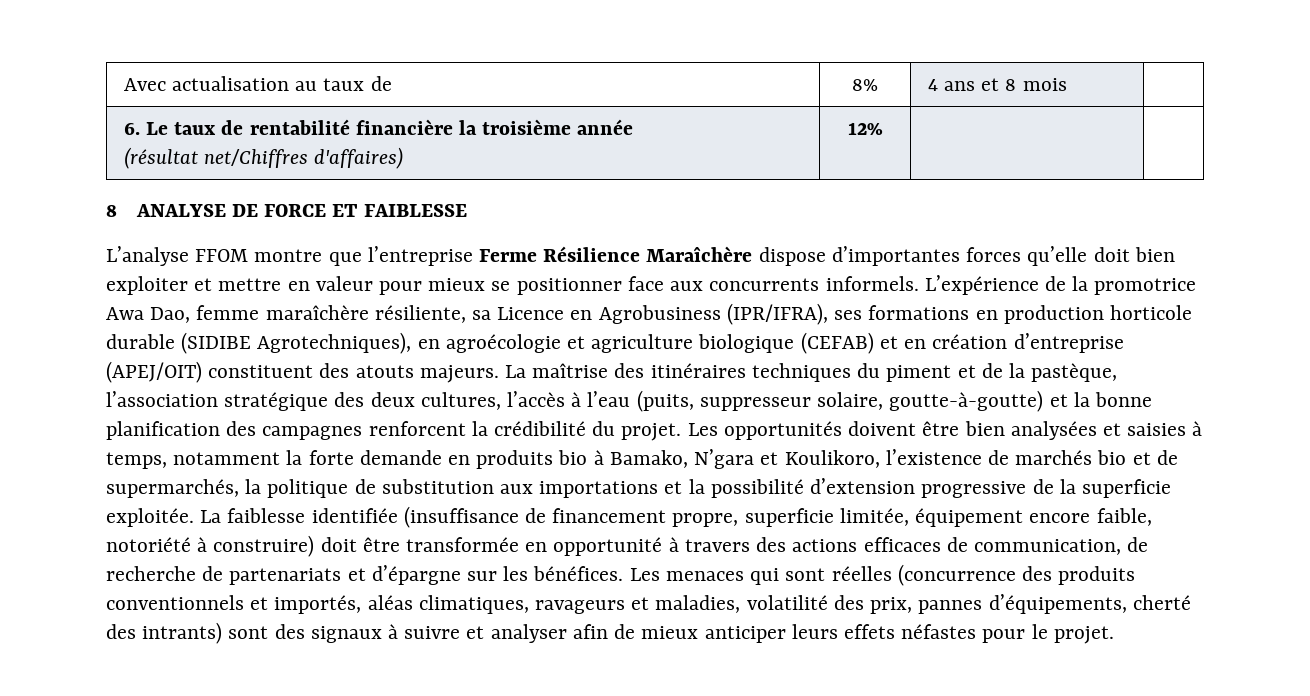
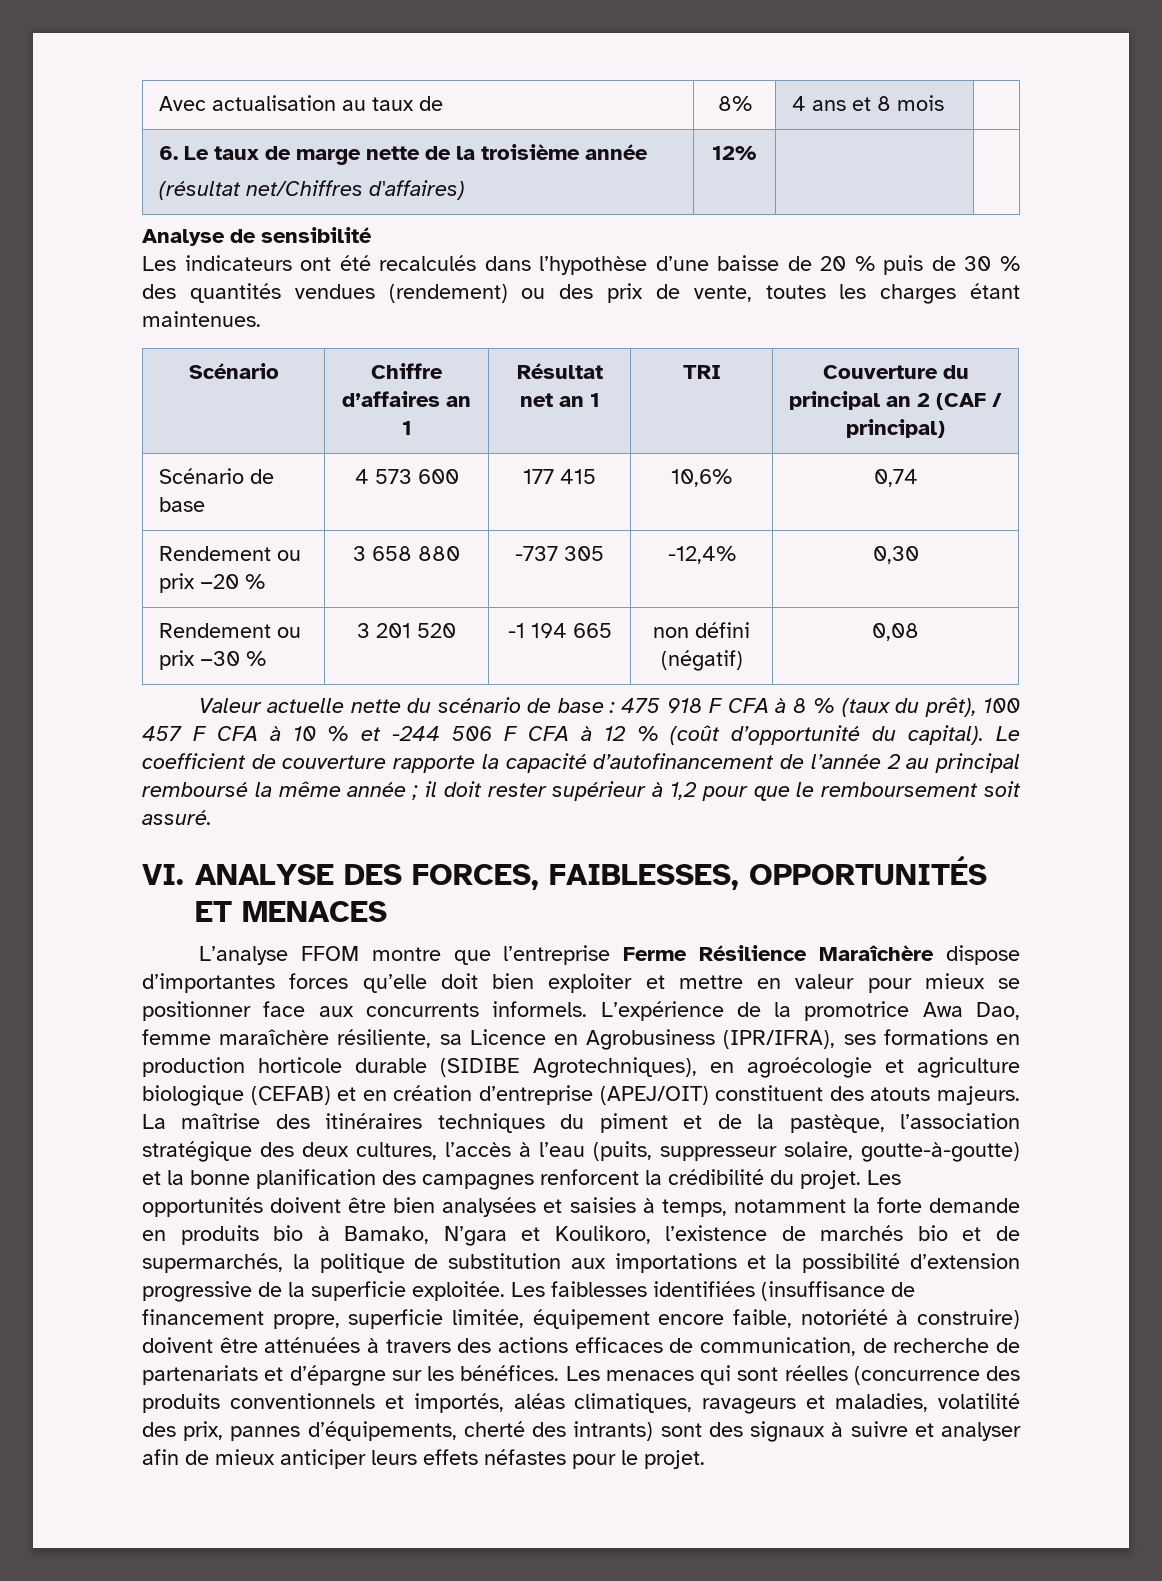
[249,119,453,135] rentabilité financière -> [295,146,451,165] marge nette de
[106,204,467,217] 8 ANALYSE DE FORCE ET FAIBLESSE -> [142,227,372,246] [142,255,1020,275] [142,283,1021,304] [142,311,261,327] [188,363,279,379] [371,363,443,379] [342,391,471,407] [401,421,412,435] [516,363,603,379] [519,393,600,407] [682,365,721,379] [822,365,969,379] [789,391,1002,410] [846,419,945,438] [158,468,274,484] [158,497,205,512] [354,469,459,484] [523,469,596,484] [671,469,732,487] [873,469,918,487] [158,546,301,561] [158,573,265,593] [353,546,460,561] [515,546,604,561] [667,546,736,564] [872,546,919,564] [158,623,301,638] [158,650,266,670] [357,623,456,638] [507,623,612,638] [653,622,750,638] [660,650,743,671] [872,623,919,641] [198,697,1020,717] [142,725,1021,745] [142,753,1021,773] [142,781,1021,801] [142,810,212,825] [142,856,987,890] [195,901,387,922] Analyse de sensibilité // Les indicateurs ont été recalculés dans l’hypothèse d’une baisse de 20 % puis de 30 % des quantités vendues (rendement) ou des prix de vente, toutes les charges étant maintenues. // Scénario | Chiffre d’affaires an 1 | Résultat net an 1 | TRI | Couverture du principal an 2 (CAF / principal) // Scénario de base | 4 573 600 | 177 415 | 10,6% | 0,74 // Rendement ou prix −20 % | 3 658 880 | -737 305 | -12,4% | 0,30 // Rendement ou prix −30 % | 3 201 520 | -1 194 665 | non défini (négatif) | 0,08 // Valeur actuelle nette du scénario de base : 475 918 F CFA à 8 % (taux du prêt), 100 457 F CFA à 10 % et -244 506 F CFA à 12 % (coût d’opportunité du capital). Le coefficient de couverture rapporte la capacité d’autofinancement de l’année 2 au principal remboursé la même année ; il doit rester supérieur à 1,2 pour que le remboursement soit assuré. // VI. ANALYSE DES FORCES, FAIBLESSES, OPPORTUNITÉS ET MENACES
[200,508,398,523] La faiblesse identifiée -> [511,1281,755,1297] Les faiblesses identifiées
[320,537,663,556] doit être transformée en opportunité -> [142,1337,361,1353] doivent être atténuées

